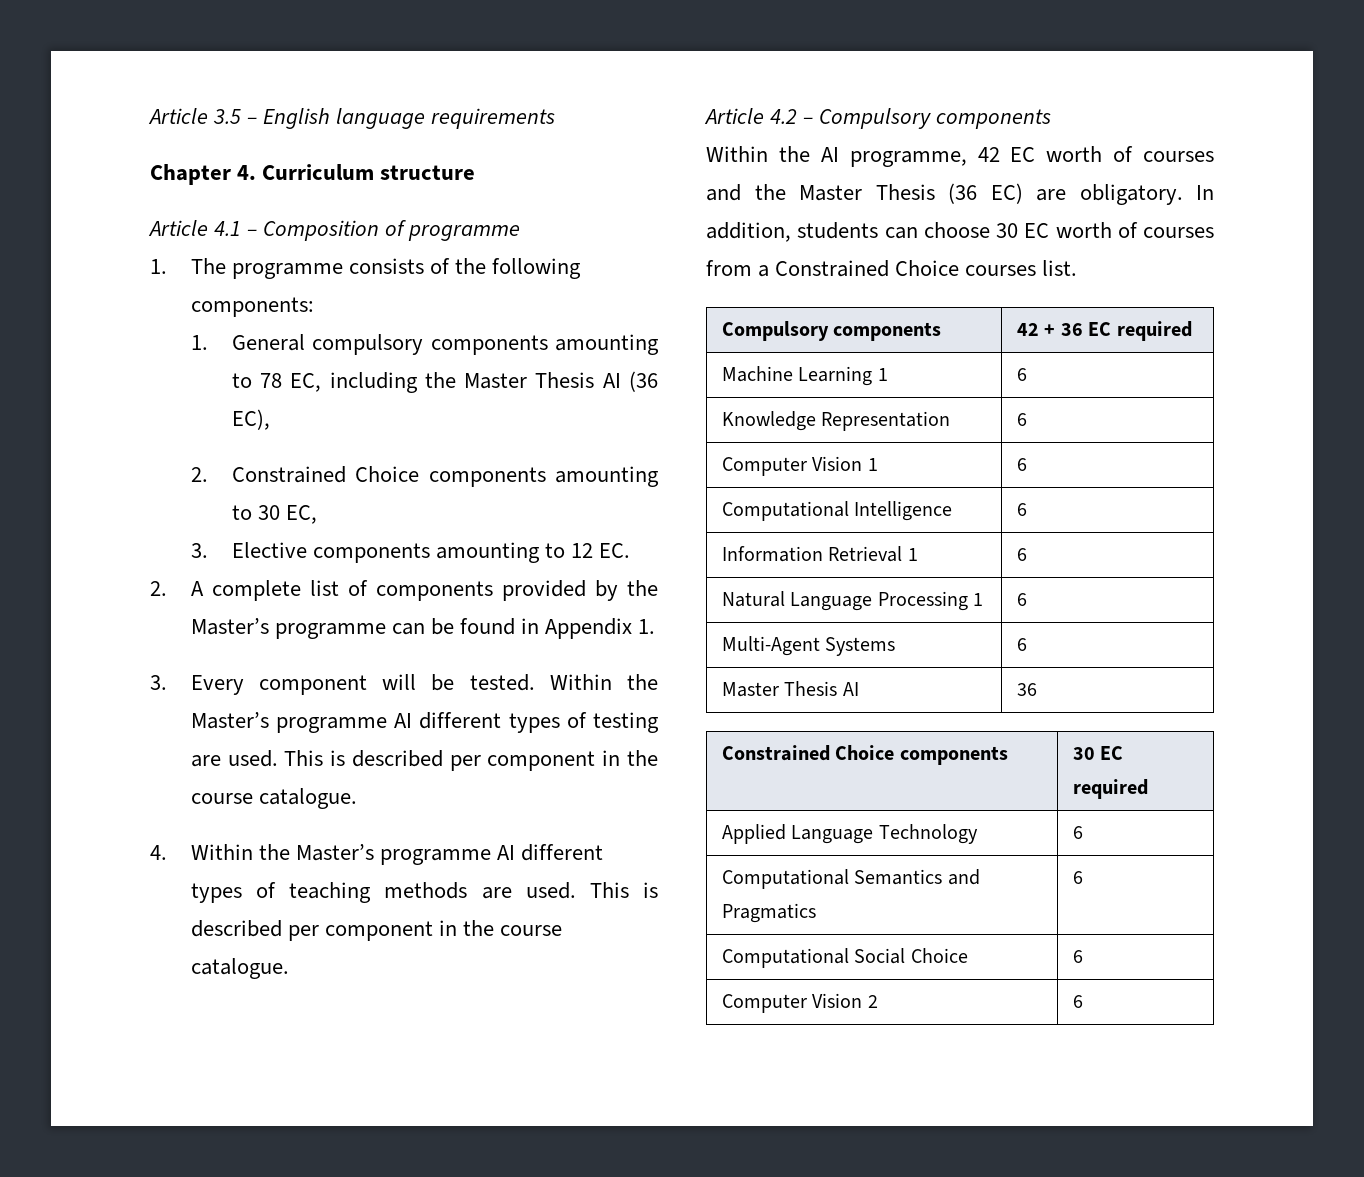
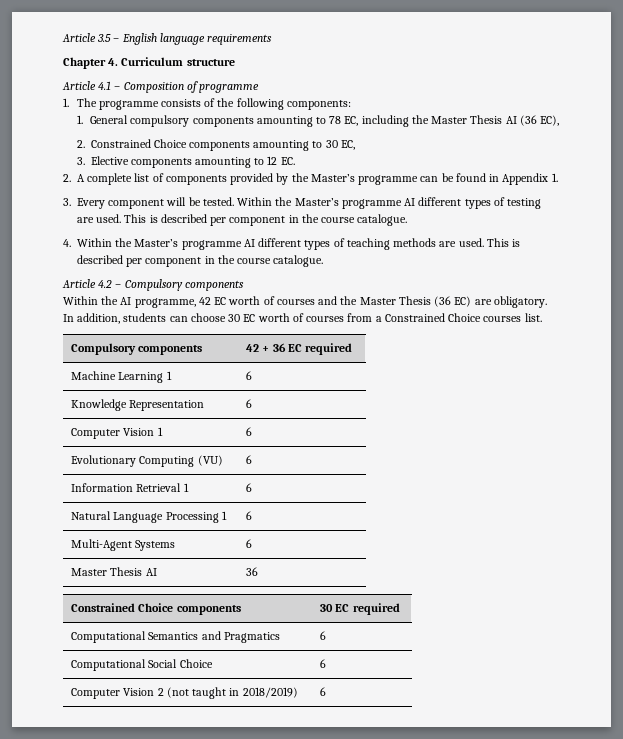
[721,501,953,521] Computational Intelligence -> [71,455,223,467] Evolutionary Computing (VU)
[721,824,978,844] [1072,826,1083,839] // Applied Language Technology | 6 -> (400, 609) none
(878, 1001) none -> [166,687,298,699] (not taught in 2018/2019)

